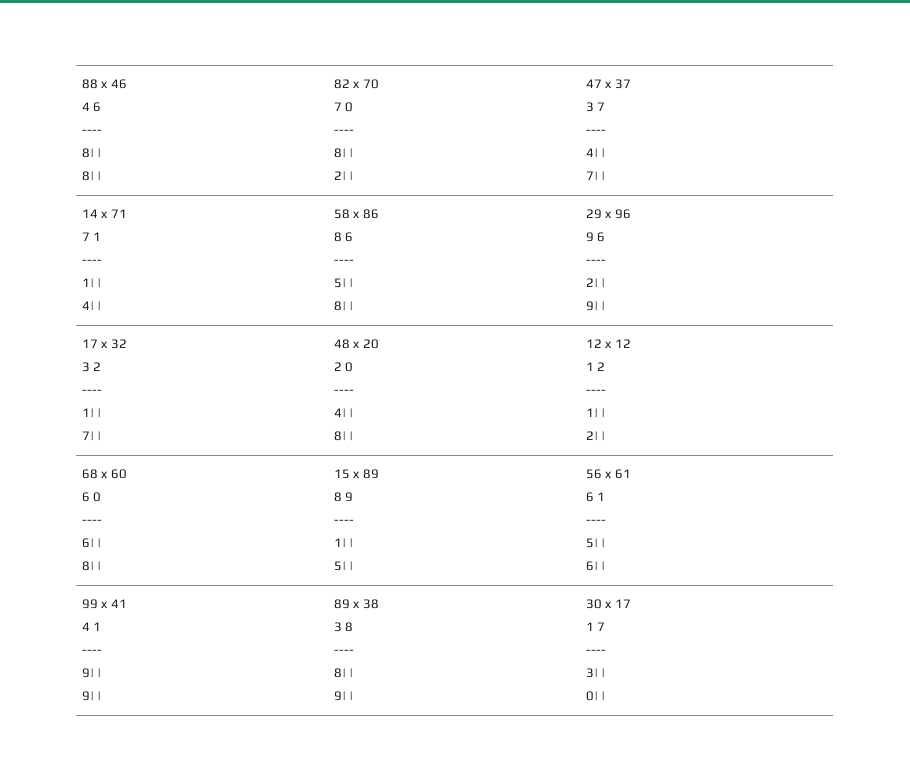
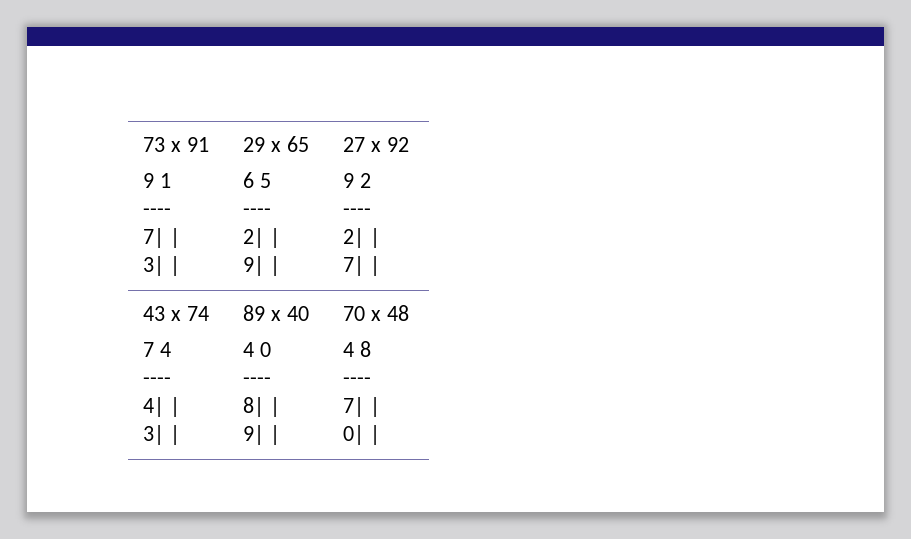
[81,79,127,89] [81,102,102,112] [81,129,102,134] [81,148,102,158] [81,171,102,181] [333,79,379,89] [333,102,354,112] [333,129,354,134] [333,148,354,158] [333,171,354,181] [585,79,631,89] [585,102,606,112] [585,129,606,134] [585,148,606,158] [585,171,606,181] [81,209,127,218] [81,232,102,241] [81,259,102,264] [81,278,102,288] [81,301,102,311] [333,209,379,219] [333,232,354,242] [333,259,354,264] [333,278,354,288] [333,301,346,311] 88 x 46 // 4 6 // ---- // 8| | // 8| | | 82 x 70 // 7 0 // ---- // 8| | // 2| | | 47 x 37 // 3 7 // ---- // 4| | // 7| | // 14 x 71 // 7 1 // ---- // 1| | // 4| | | 58 x 86 // 8 6 // ---- // 5| | // 8| -> [143,137,209,152] [143,173,171,188] [143,208,172,216] [143,228,180,248] [143,256,165,276] 73 x 91 // 9 1 // ---- // 7| | // 3|
[614,209,631,219] [585,232,606,242] 96 // 9 6 -> [286,136,309,152] [243,172,271,188] 65 // 6 5
[81,339,127,349] [81,362,102,372] [81,389,102,394] [81,408,102,418] [81,431,102,441] [333,339,379,349] [333,362,354,372] [333,389,354,394] [333,408,354,418] [333,431,354,441] [585,339,631,348] [585,362,606,371] [585,389,606,394] [585,408,606,418] [585,431,606,441] [81,469,127,479] [81,492,102,502] [81,519,102,524] [81,538,102,548] [81,561,102,571] [333,469,379,479] [333,492,354,502] [333,519,354,524] [333,538,354,548] [333,561,354,571] [585,469,631,479] [585,492,606,502] [585,519,606,524] [585,538,606,548] [585,561,606,571] [81,599,127,609] [81,622,102,631] [81,649,102,654] [81,668,102,678] [81,691,94,701] // 17 x 32 // 3 2 // ---- // 1| | // 7| | | 48 x 20 // 2 0 // ---- // 4| | // 8| | | 12 x 12 // 1 2 // ---- // 1| | // 2| | // 68 x 60 // 6 0 // ---- // 6| | // 8| | | 15 x 89 // 8 9 // ---- // 1| | // 5| | | 56 x 61 // 6 1 // ---- // 5| | // 6| | // 99 x 41 // 4 1 // ---- // 9| | // 9| -> [343,137,409,152] [343,173,371,188] [343,208,372,216] [343,228,380,248] [343,256,380,276] [143,306,209,321] [143,342,171,357] [143,377,172,385] [143,397,180,417] [143,425,165,445] | 27 x 92 // 9 2 // ---- // 2| | // 7| | // 43 x 74 // 7 4 // ---- // 4| | // 3|
[362,599,379,609] [333,622,354,632] 38 // 3 8 -> [286,306,309,321] [243,342,271,357] 40 // 4 0
[585,599,631,609] [585,622,606,631] [585,649,606,654] [585,668,598,678] 30 x 17 // 1 7 // ---- // 3| -> [343,305,409,321] [343,341,371,357] [343,377,372,385] [343,397,365,417] 70 x 48 // 4 8 // ---- // 7|

